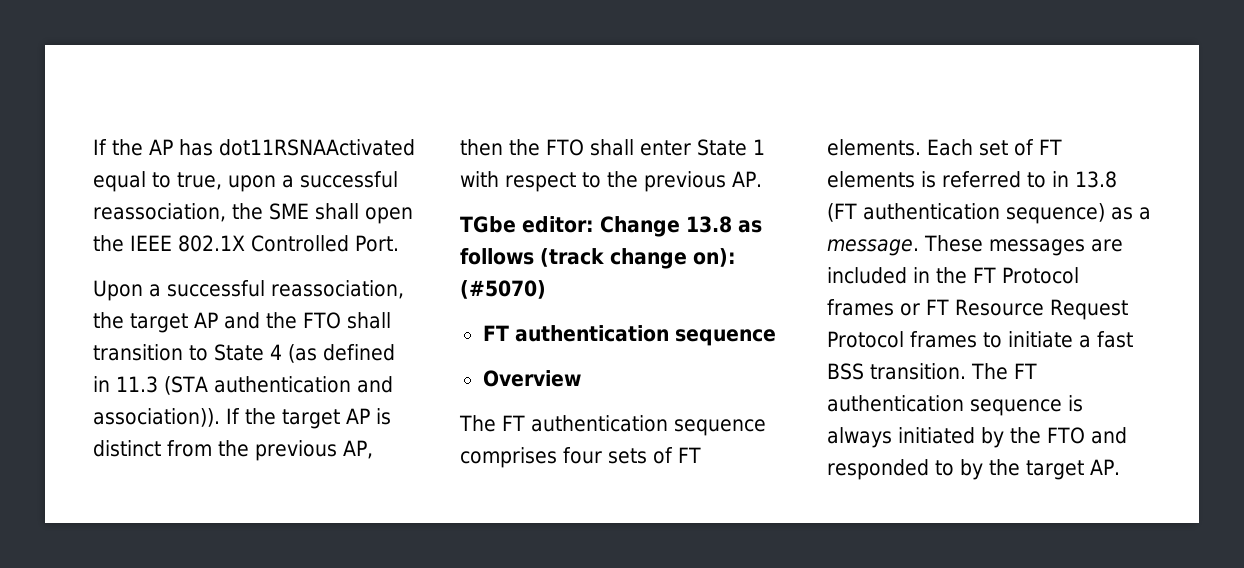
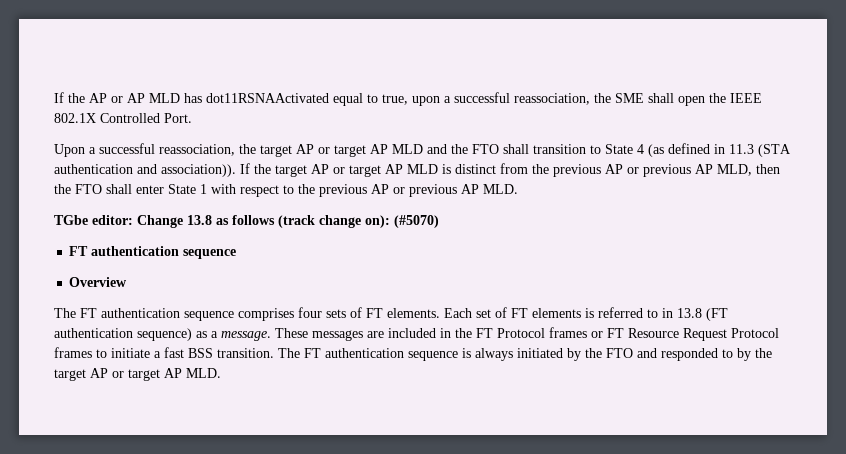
(173, 147) none -> [111,93,180,103] or AP MLD
(218, 320) none -> [318,144,423,157] or target AP MLD
(370, 416) none -> [333,164,438,177] or target AP MLD
[343,440,373,459] AP, -> [605,164,752,177] AP or previous AP MLD,
[732,171,762,187] AP. -> [371,184,518,197] AP or previous AP MLD.
[1090,459,1120,475] AP. -> [90,368,221,381] AP or target AP MLD.

